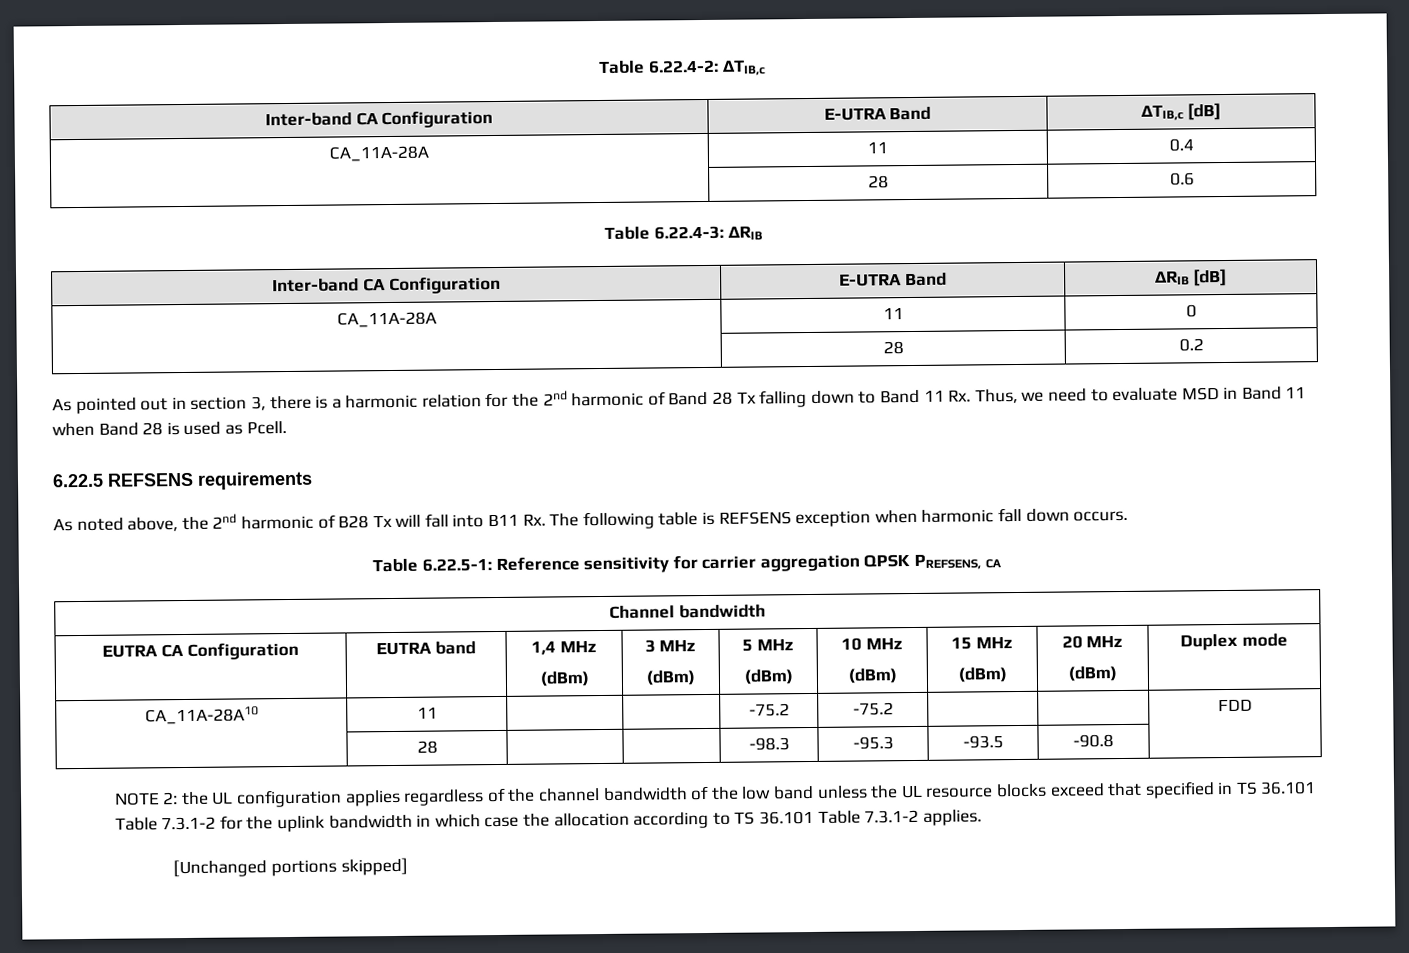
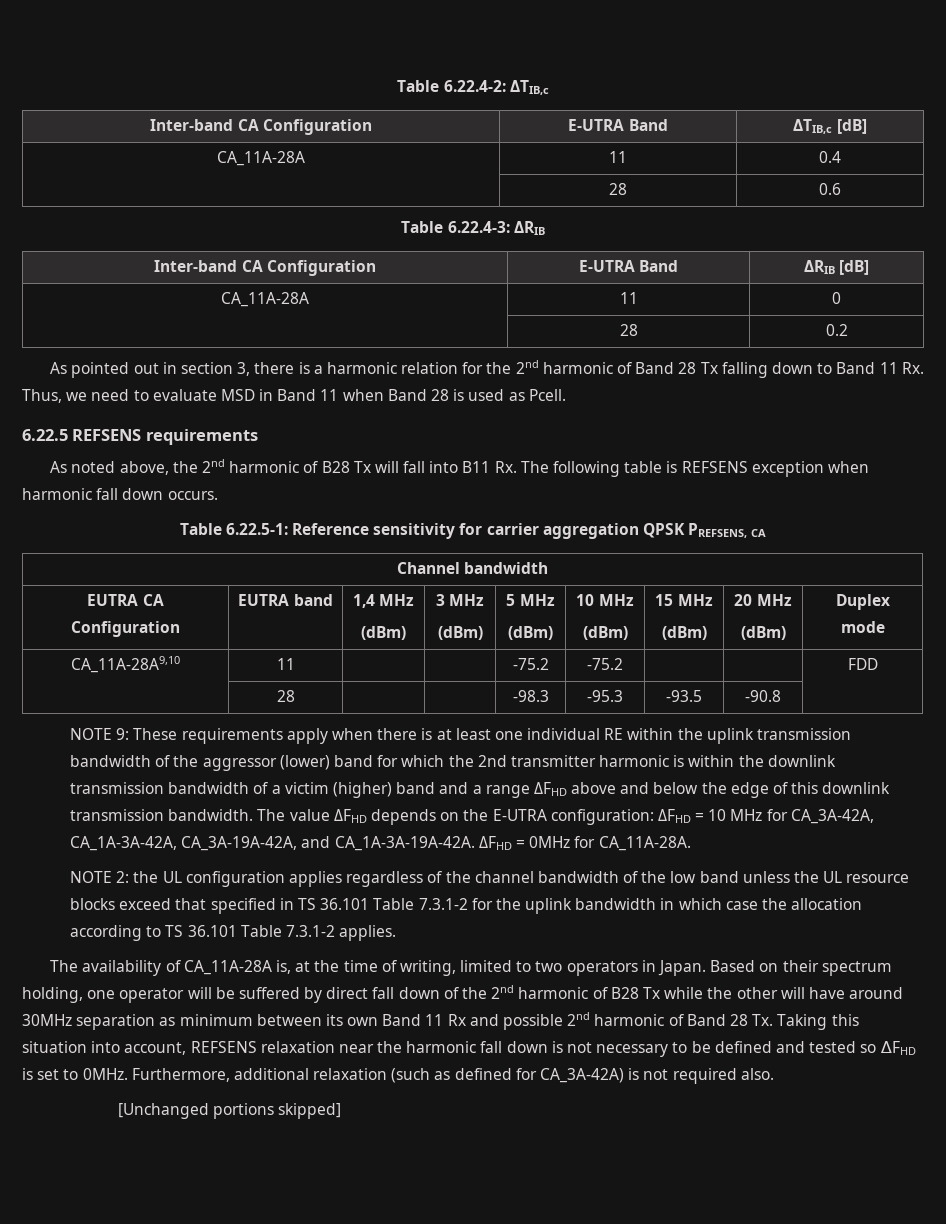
[144,706,259,725] CA_11A-28A10 -> [71,656,180,673] CA_11A-28A9,10
(1114, 741) none -> [70,728,852,744] [70,755,836,771] [70,782,891,798] [70,809,874,825] [70,836,691,851] // NOTE 9: These requirements apply when there is at least one individual RE within the uplink transmission bandwidth of the aggressor (lower) band for which the 2nd transmitter harmonic is within the downlink transmission bandwidth of a victim (higher) band and a range ΔFHD above and below the edge of this downlink transmission bandwidth. The value ΔFHD depends on the E-UTRA configuration: ΔFHD = 10 MHz for CA_3A-42A, CA_1A-3A-42A, CA_3A-19A-42A, and CA_1A-3A-19A-42A. ΔFHD = 0MHz for CA_11A-28A.
(982, 817) none -> [50,960,892,976] [22,985,904,1003] [22,1012,859,1030] [22,1041,916,1057] [22,1068,774,1084] // The availability of CA_11A-28A is, at the time of writing, limited to two operators in Japan. Based on their spectrum holding, one operator will be suffered by direct fall down of the 2nd harmonic of B28 Tx while the other will have around 30MHz separation as minimum between its own Band 11 Rx and possible 2nd harmonic of Band 28 Tx. Taking this situation into account, REFSENS relaxation near the harmonic fall down is not necessary to be defined and tested so ∆FHD is set to 0MHz. Furthermore, additional relaxation (such as defined for CA_3A-42A) is not required also.

